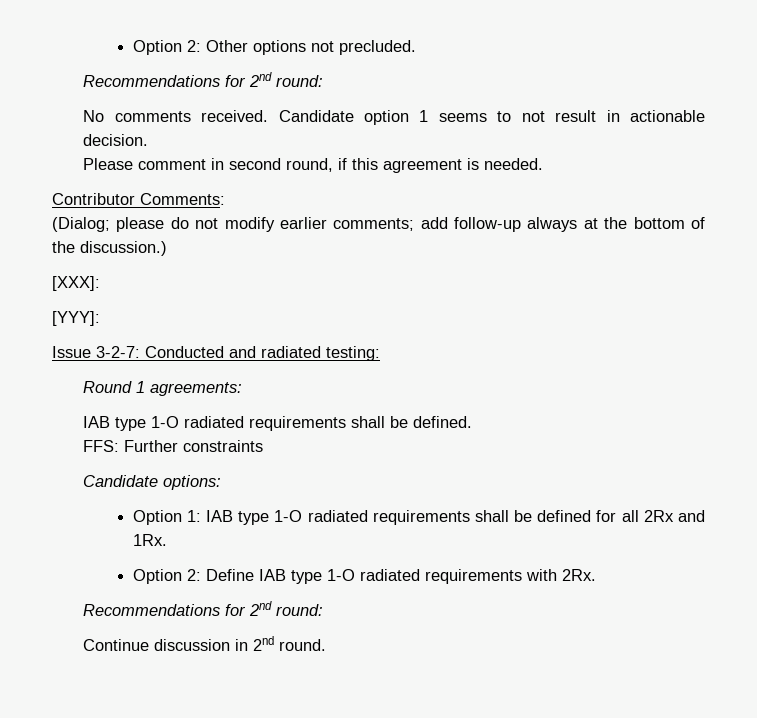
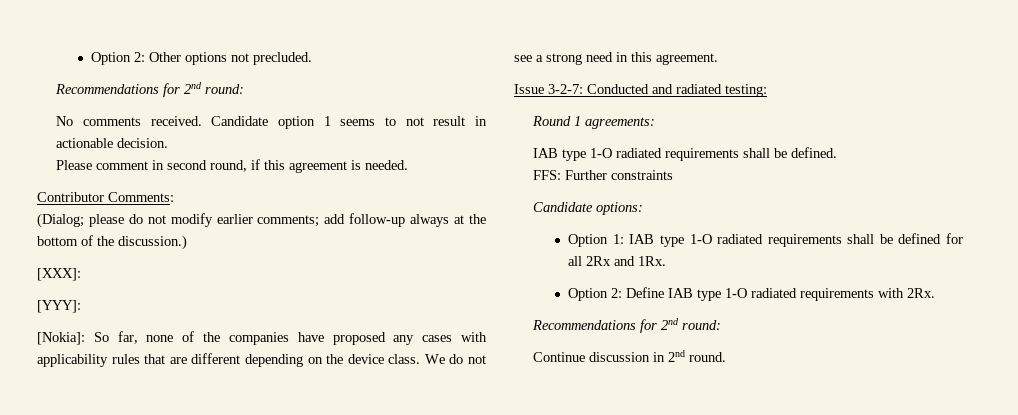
(100, 318) none -> [37,331,487,345] [37,353,486,367] [514,52,718,65] // [Nokia]: So far, none of the companies have proposed any cases with applicability rules that are different depending on the device class. We do not see a strong need in this agreement.

